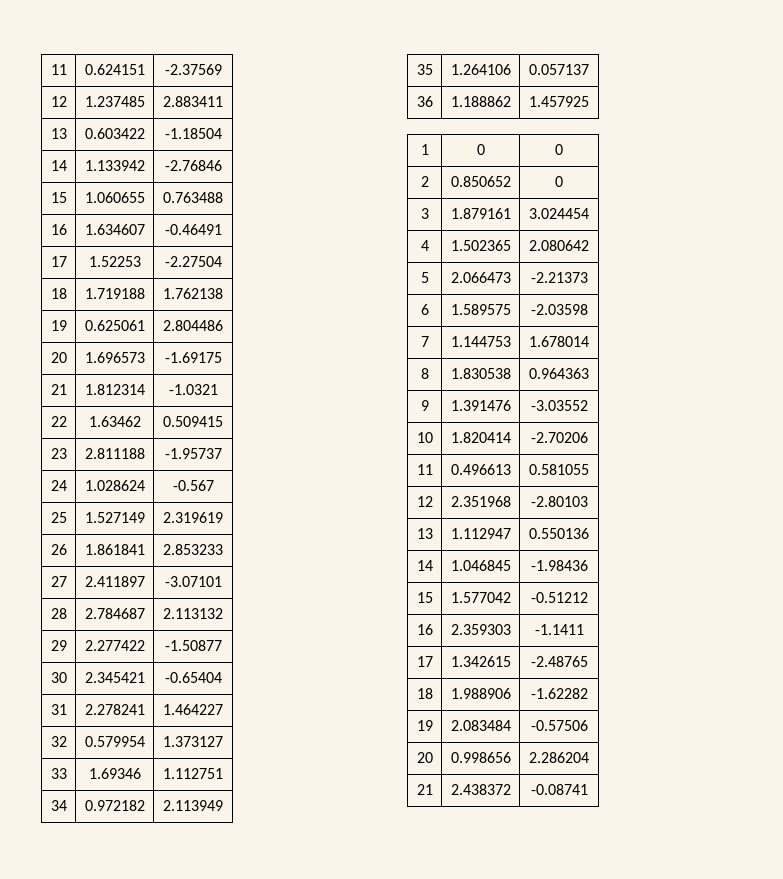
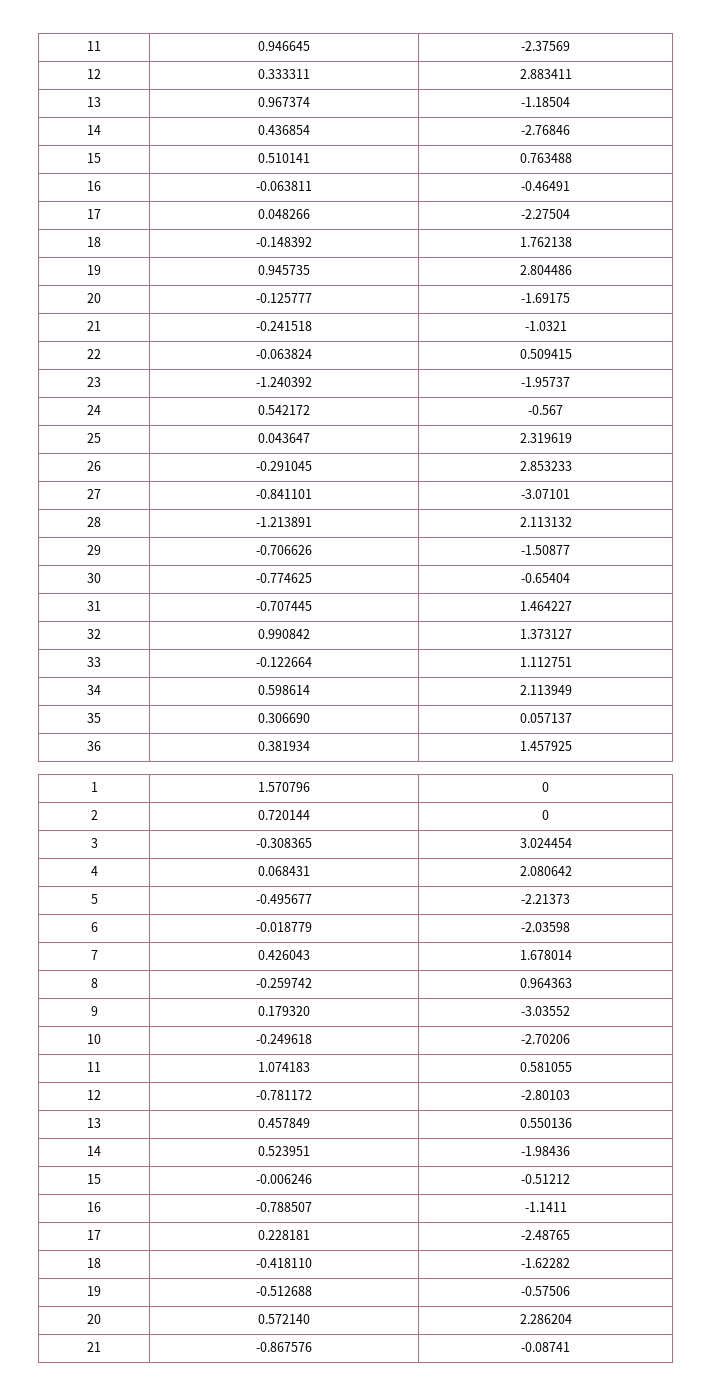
[50,64,67,75] [84,64,145,75] 11 | 0.624151 -> [87,41,101,51] [258,41,310,51] 11 | 0.946645
[84,96,145,107] 1.237485 -> [258,69,310,79] 0.333311
[84,128,145,139] 0.603422 -> [258,97,310,107] 0.967374
[84,160,145,171] 1.133942 -> [258,125,310,135] 0.436854
[84,192,145,203] 1.060655 -> [258,153,310,163] 0.510141
[84,224,145,235] 1.634607 -> [256,181,312,191] -0.063811
[88,256,141,267] 1.52253 -> [258,209,310,219] 0.048266
[84,288,145,299] 1.719188 -> [256,237,312,247] -0.148392
[84,320,145,331] 0.625061 -> [258,265,310,275] 0.945735
[84,352,145,363] 1.696573 -> [256,293,312,303] -0.125777
[84,384,145,395] 1.812314 -> [256,321,312,331] -0.241518
[88,416,141,427] 1.63462 -> [256,349,312,359] -0.063824
[84,448,145,459] 2.811188 -> [256,377,312,387] -1.240392
[84,480,145,491] 1.028624 -> [258,405,310,415] 0.542172
[84,512,145,523] 1.527149 -> [258,433,310,443] 0.043647
[84,544,145,555] 1.861841 -> [256,461,312,471] -0.291045
[84,576,145,587] 2.411897 -> [256,489,312,499] -0.841101
[84,608,145,619] 2.784687 -> [256,517,312,527] -1.213891
[84,640,145,651] 2.277422 -> [256,545,312,555] -0.706626
[84,672,145,683] 2.345421 -> [256,573,312,583] -0.774625
[84,704,145,715] 2.278241 -> [256,601,312,611] -0.707445
[84,736,145,747] 0.579954 -> [258,629,310,639] 0.990842
[88,768,141,779] 1.69346 -> [256,657,312,667] -0.122664
[84,800,145,811] 0.972182 -> [258,685,310,695] 0.598614
[450,64,511,75] 1.264106 -> [258,713,310,723] 0.306690
[450,96,511,107] 1.188862 -> [258,741,310,751] 0.381934
[476,144,485,155] 0 -> [258,782,310,792] 1.570796
[450,176,511,187] 0.850652 -> [258,810,310,820] 0.720144
[450,208,511,219] 1.879161 -> [256,838,312,848] -0.308365
[450,240,511,251] 1.502365 -> [258,866,310,876] 0.068431
[450,272,511,283] 2.066473 -> [256,894,312,904] -0.495677
[450,304,511,315] 1.589575 -> [256,922,312,932] -0.018779
[450,336,511,347] 1.144753 -> [258,950,310,960] 0.426043
[450,368,511,379] 1.830538 -> [256,978,312,988] -0.259742
[450,400,511,411] 1.391476 -> [258,1006,310,1016] 0.179320
[450,432,511,443] 1.820414 -> [256,1034,312,1044] -0.249618
[450,464,511,475] 0.496613 -> [258,1062,310,1072] 1.074183
[450,496,511,507] 2.351968 -> [256,1090,312,1100] -0.781172
[450,528,511,539] 1.112947 -> [258,1118,310,1128] 0.457849
[450,560,511,571] 1.046845 -> [258,1146,310,1156] 0.523951
[450,592,511,603] 1.577042 -> [256,1174,312,1184] -0.006246
[450,624,511,635] 2.359303 -> [256,1202,312,1212] -0.788507
[450,656,511,667] 1.342615 -> [258,1230,310,1240] 0.228181
[450,688,511,699] 1.988906 -> [256,1258,312,1268] -0.418110
[450,720,511,731] 2.083484 -> [256,1286,312,1296] -0.512688
[450,752,511,763] 0.998656 -> [258,1314,310,1324] 0.572140
[450,784,511,795] 2.438372 -> [256,1342,312,1352] -0.867576

